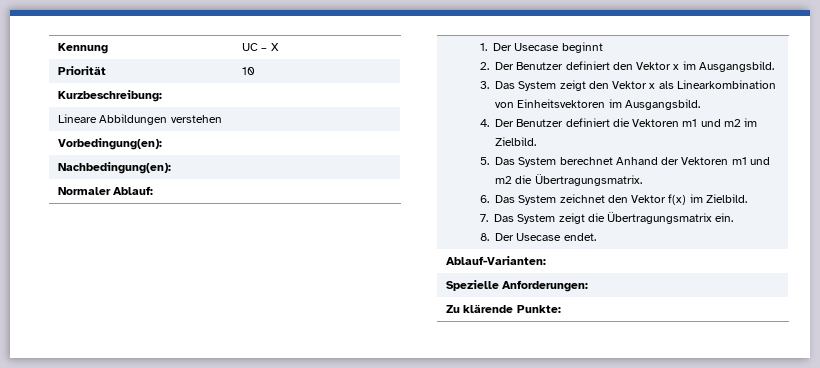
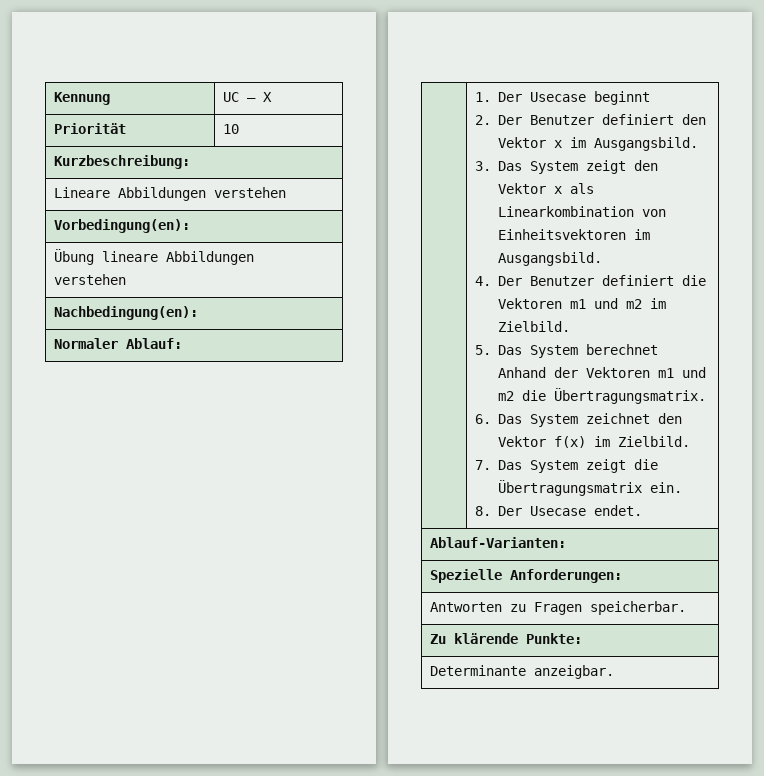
(163, 144) none -> [54,249,255,265] [54,274,127,285] // Übung lineare Abbildungen verstehen
(589, 286) none -> [430,601,687,615] // Antworten zu Fragen speicherbar.
(561, 309) none -> [430,665,615,679] // Determinante anzeigbar.

